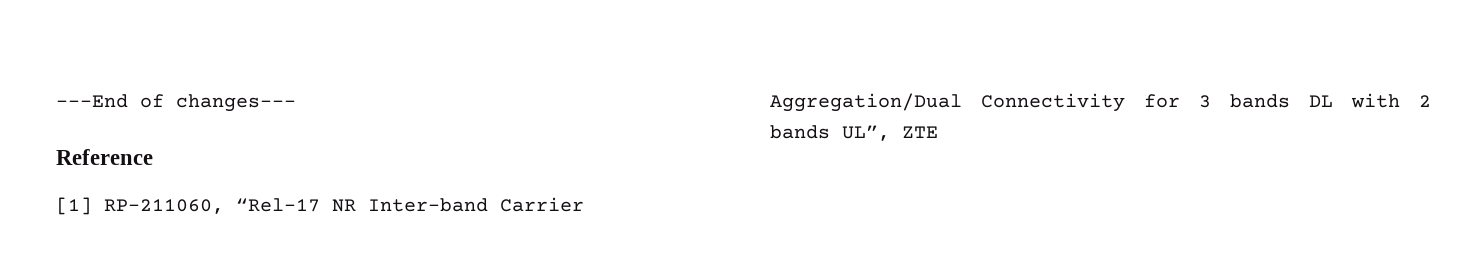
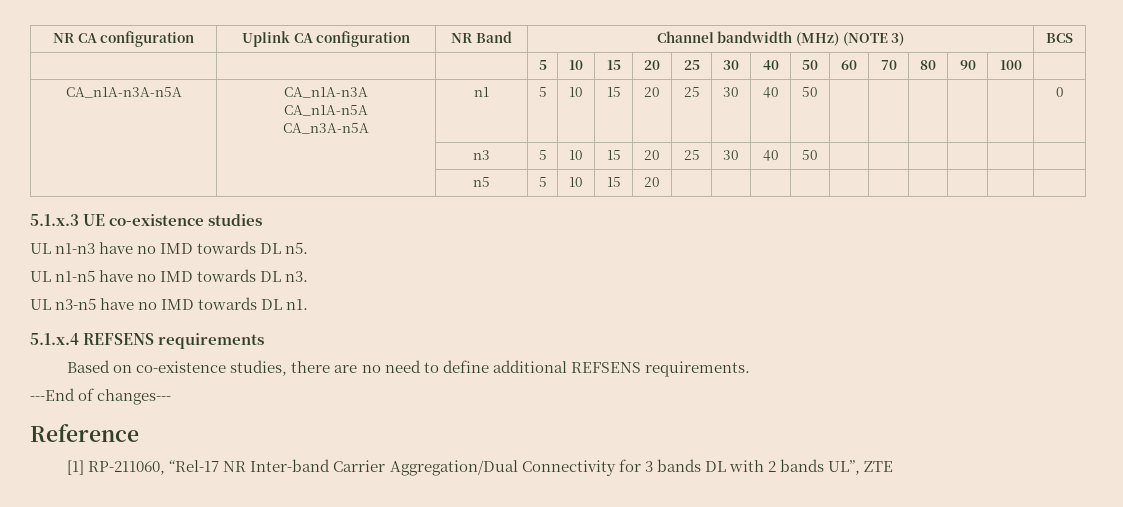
(56, 101) none -> [52,31,195,47] [241,31,411,47] [451,31,512,43] [656,31,905,46] [1046,33,1073,43] [538,60,547,70] [569,60,583,70] [606,60,621,70] [644,60,660,70] [683,60,700,70] [723,60,739,70] [762,60,779,70] [802,60,818,70] [841,60,857,70] [880,60,897,70] [920,60,936,70] [959,60,976,70] [999,60,1022,70] [65,87,182,98] [284,87,368,98] [284,105,368,116] [283,123,369,134] [474,87,489,97] [538,87,547,97] [569,87,583,97] [606,87,621,97] [644,87,660,97] [683,87,700,97] [723,87,739,97] [762,87,779,98] [802,87,818,97] [1055,87,1064,97] [473,150,490,160] [538,150,547,160] [569,150,583,160] [606,150,621,160] [644,150,660,160] [683,150,700,160] [723,150,739,160] [762,150,779,161] [802,150,818,160] [473,177,490,187] [538,177,547,187] [569,177,583,187] [606,177,621,187] [644,177,660,187] [30,214,263,226] [30,241,309,254] [30,269,309,282] [30,297,309,310] [30,333,265,349] [67,360,750,377] NR CA configuration | Uplink CA configuration | NR Band | Channel bandwidth (MHz) (NOTE 3) | BCS // | | | 5 | 10 | 15 | 20 | 25 | 30 | 40 | 50 | 60 | 70 | 80 | 90 | 100 | // CA_n1A-n3A-n5A | CA_n1A-n3A // CA_n1A-n5A // CA_n3A-n5A | n1 | 5 | 10 | 15 | 20 | 25 | 30 | 40 | 50 | | | | | | 0 // | | n3 | 5 | 10 | 15 | 20 | 25 | 30 | 40 | 50 | | | | | | // | | n5 | 5 | 10 | 15 | 20 | | | | | | | | | | // 5.1.x.3 UE co-existence studies // UL n1-n3 have no IMD towards DL n5. // UL n1-n5 have no IMD towards DL n3. // UL n3-n5 have no IMD towards DL n1. // 5.1.x.4 REFSENS requirements // Based on co-existence studies, there are no need to define additional REFSENS requirements. //

